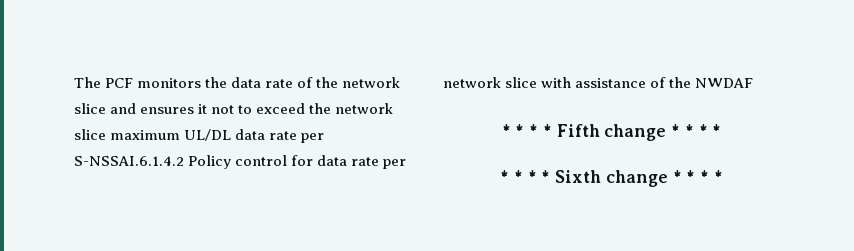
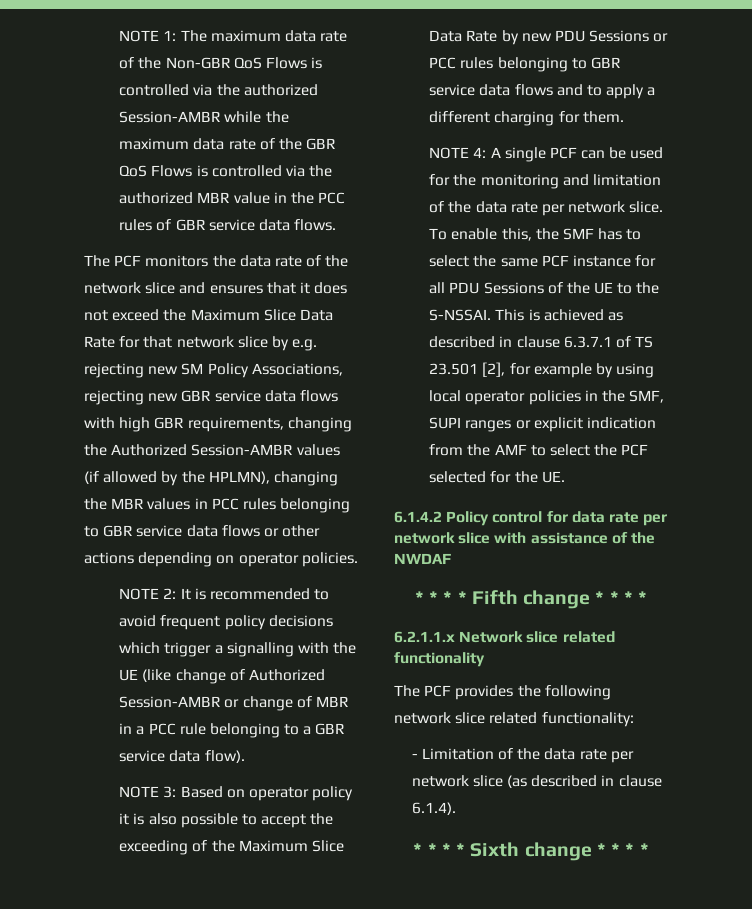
(74, 82) none -> [119,30,348,42] [119,57,323,69] [119,84,318,96] [119,111,289,123] [119,138,336,150] [119,165,333,177] [119,192,346,204] [119,219,337,231] NOTE 1: The maximum data rate of the Non-GBR QoS Flows is controlled via the authorized Session-AMBR while the maximum data rate of the GBR QoS Flows is controlled via the authorized MBR value in the PCC rules of GBR service data flows. //
[198,103,394,114] [74,129,325,143] [74,156,184,166] it not to exceed the network slice maximum UL/DL data rate per S-NSSAI.6.1.4.2 -> [266,282,348,294] [84,309,333,321] [84,336,318,351] [84,363,343,378] [84,390,338,405] [84,417,352,432] [84,444,340,456] [84,471,338,486] [84,498,351,513] [84,525,321,537] [84,552,358,567] [119,588,330,600] [119,615,333,630] [119,642,357,657] [119,669,325,684] [119,696,348,711] [119,723,345,738] [119,750,245,763] [119,786,354,801] [119,813,334,828] [119,840,344,855] [429,30,669,45] [429,57,620,72] [429,84,656,99] [429,111,624,126] [429,147,664,162] [429,174,661,189] [429,201,664,216] [429,228,642,241] [429,255,657,267] [429,282,660,294] [429,309,623,321] [429,336,654,348] [429,362,655,378] [429,390,665,405] [429,417,656,432] [429,444,649,456] [429,471,565,483] [394,511,442,523] that it does not exceed the Maximum Slice Data Rate for that network slice by e.g. rejecting new SM Policy Associations, rejecting new GBR service data flows with high GBR requirements, changing the Authorized Session-AMBR values (if allowed by the HPLMN), changing the MBR values in PCC rules belonging to GBR service data flows or other actions depending on operator policies. // NOTE 2: It is recommended to avoid frequent policy decisions which trigger a signalling with the UE (like change of Authorized Session-AMBR or change of MBR in a PCC rule belonging to a GBR service data flow). // NOTE 3: Based on operator policy it is also possible to accept the exceeding of the Maximum Slice Data Rate by new PDU Sessions or PCC rules belonging to GBR service data flows and to apply a different charging for them. // NOTE 4: A single PCF can be used for the monitoring and limitation of the data rate per network slice. To enable this, the SMF has to select the same PCF instance for all PDU Sessions of the UE to the S-NSSAI. This is achieved as described in clause 6.3.7.1 of TS 23.501 [2], for example by using local operator policies in the SMF, SUPI ranges or explicit indication from the AMF to select the PCF selected for the UE. // 6.1.4.2
(722, 130) none -> [394,631,615,643] [394,652,485,667] [394,685,611,700] [394,712,634,727] [411,748,634,763] [411,775,662,788] [411,802,456,815] // 6.2.1.1.x Network slice related functionality // The PCF provides the following network slice related functionality: // - Limitation of the data rate per network slice (as described in clause 6.1.4).

